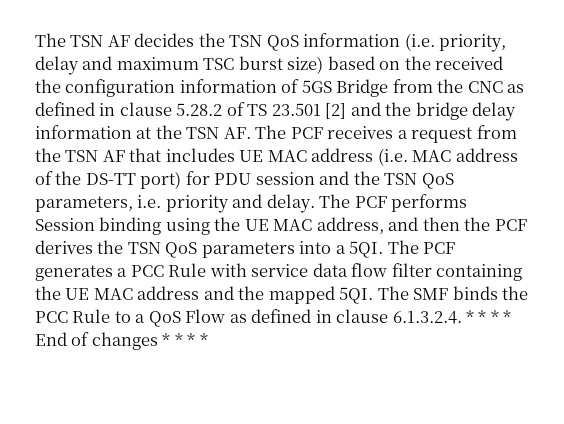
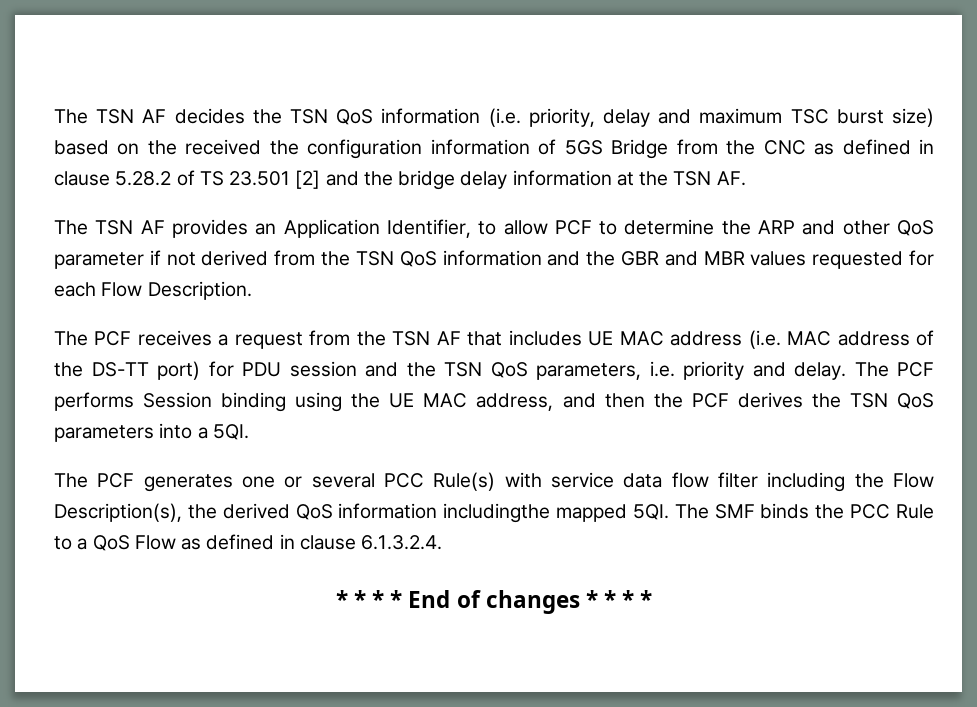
(251, 133) none -> [54,219,934,238] [54,250,934,269] [54,281,252,300] // The TSN AF provides an Application Identifier, to allow PCF to determine the ARP and other QoS parameter if not derived from the TSN QoS information and the GBR and MBR values requested for each Flow Description. //
(384, 249) none -> (249, 432) //
[117,263,207,277] a PCC Rule -> [242,472,496,491] one or several PCC Rule(s)
[436,264,523,281] [35,286,265,300] containing the UE MAC address and the -> [767,472,935,492] [54,503,551,523] including the Flow Description(s), the derived QoS information includingthe
(462, 317) none -> (443, 542) //

